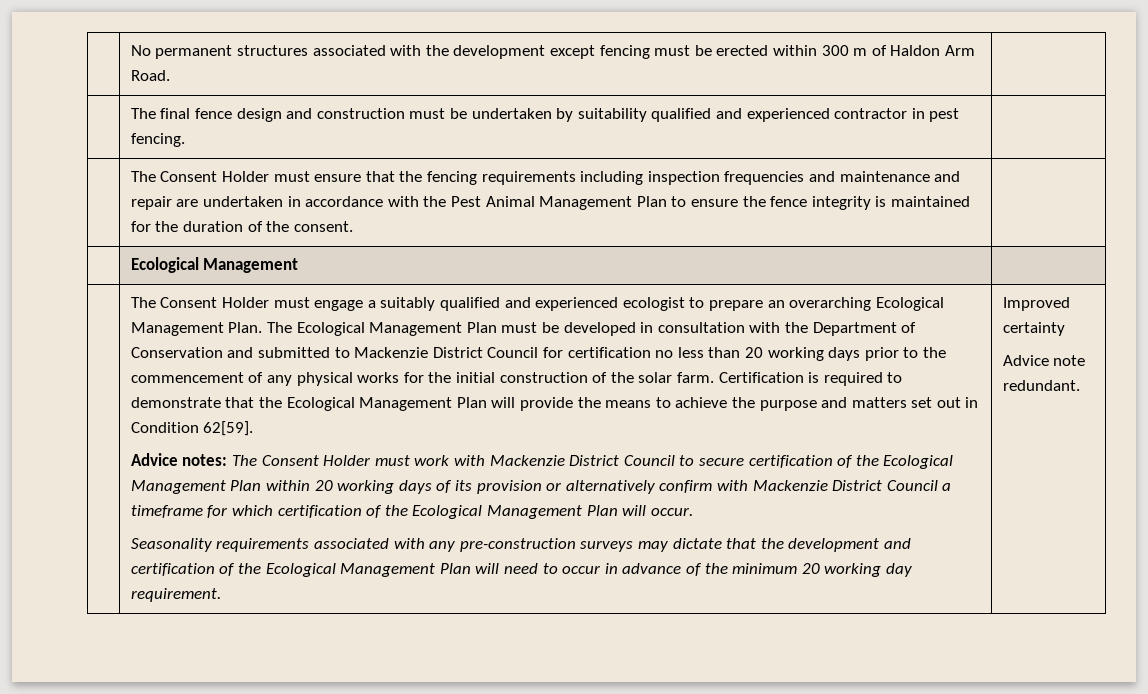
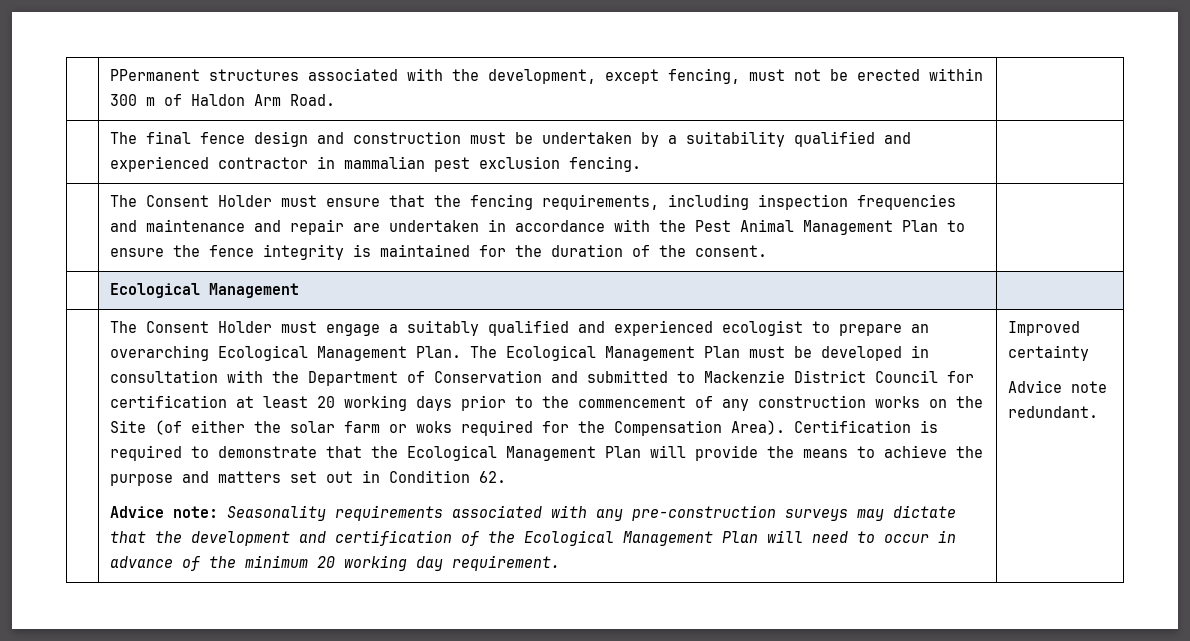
[130,45,233,59] | No permanent -> [110,69,201,81] | PPermanent
[453,45,691,59] development except fencing must -> [488,68,822,84] development, except fencing, must not
(574, 115) none -> [668,135,678,144] a
[929,108,960,122] pest -> [344,156,561,172] mammalian pest exclusion
[481,171,576,185] requirements -> [542,194,660,210] requirements,
[655,347,741,358] no less than -> [236,396,309,408] at least
[296,372,714,386] physical works for the initial construction of the solar farm. -> [758,395,984,408] [110,420,786,436] construction works on the Site (of either the solar farm or woks required for the Compensation Area).
[203,421,254,436] [130,453,954,469] [130,480,952,494] [130,505,693,519] 62[59]. // Advice notes: The Consent Holder must work with Mackenzie District Council to secure certification of the Ecological Management Plan within 20 working days of its provision or alternatively confirm with Mackenzie District Council a timeframe for which certification of the Ecological Management Plan will occur. // -> [479,471,507,483] [110,506,219,518] 62. // Advice note:

